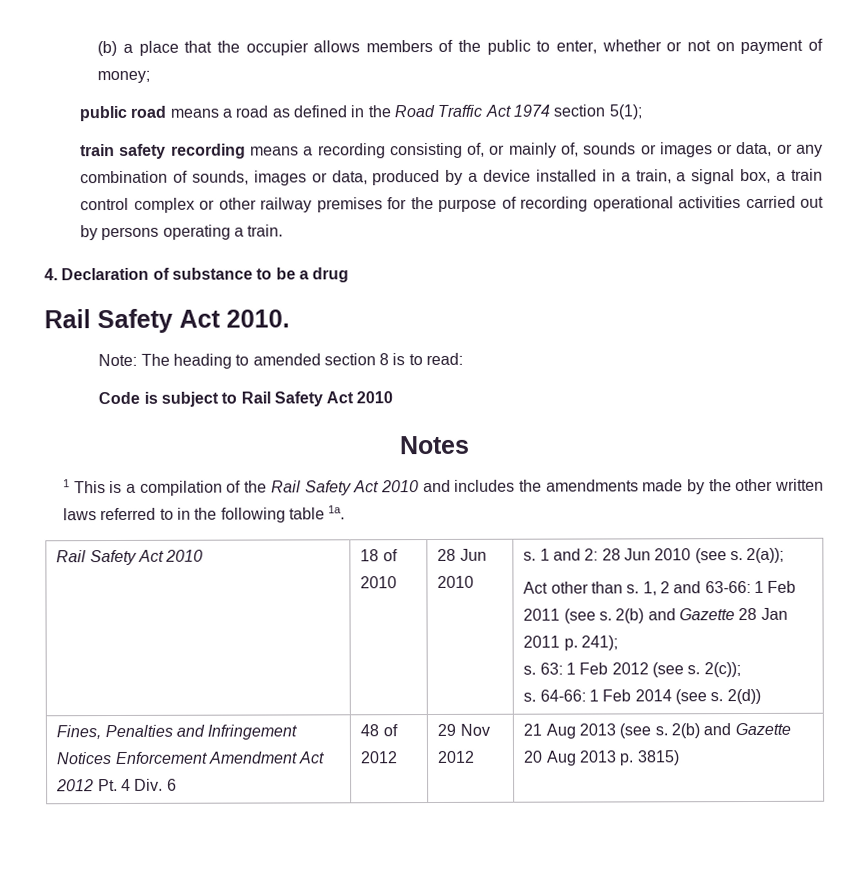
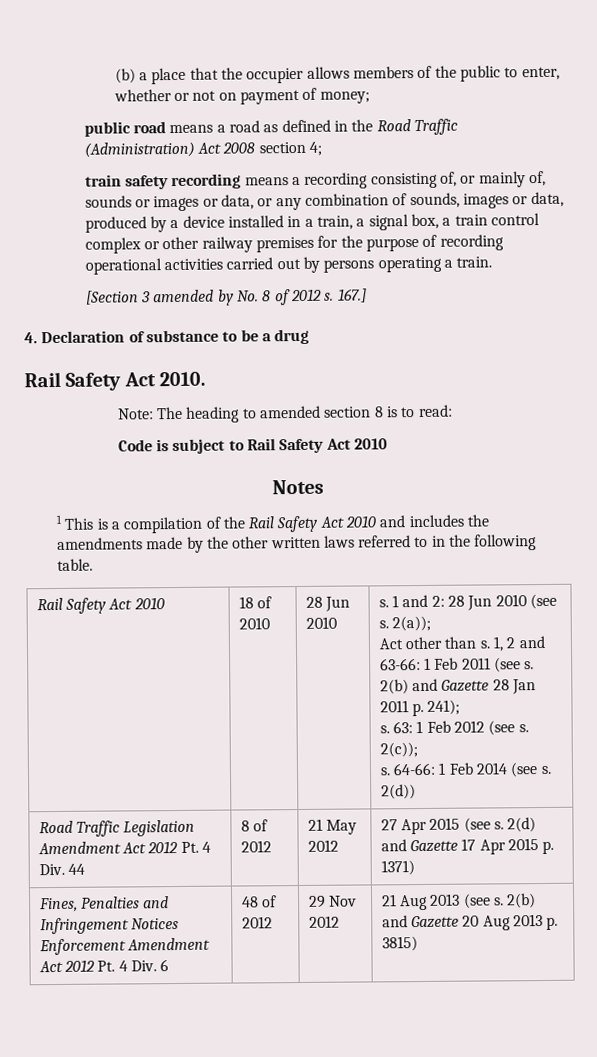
[484,104,642,120] Act 1974 section 5(1); -> [83,141,323,158] (Administration) Act 2008 section 4;
(284, 230) none -> [85,288,367,306] // [Section 3 amended by No. 8 of 2012 s. 167.]
[288,505,346,520] table 1a. -> [56,558,93,571] table.
(761, 696) none -> [38,819,196,837] [37,840,212,855] [38,863,86,876] [240,819,269,832] [240,840,272,853] [307,818,358,835] [307,839,339,852] [380,817,537,835] [380,838,555,855] [380,860,415,876] // Road Traffic Legislation Amendment Act 2012 Pt. 4 Div. 44 | 8 of 2012 | 21 May 2012 | 27 Apr 2015 (see s. 2(d) and Gazette 17 Apr 2015 p. 1371)

